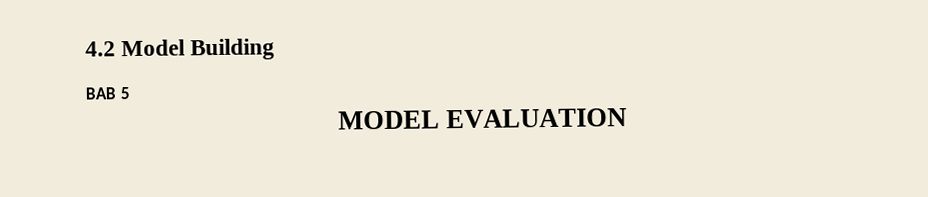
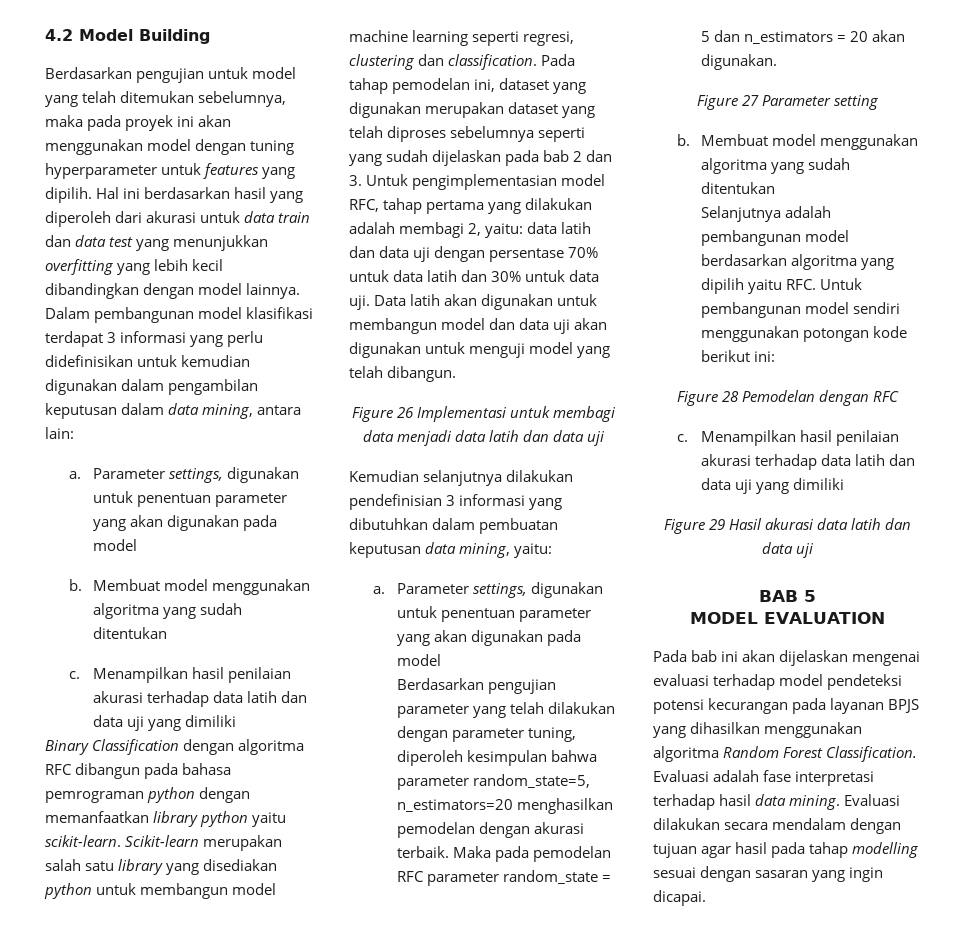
[85,87,130,100] [337,108,628,130] BAB 5 // MODEL EVALUATION -> [45,67,297,83] [45,91,287,107] [45,115,232,131] [45,139,295,155] [45,163,296,179] [45,187,304,203] [45,211,311,227] [45,235,269,251] [45,259,224,275] [45,283,301,299] [45,307,314,323] [45,331,264,347] [45,355,251,367] [45,379,259,395] [45,403,302,419] [45,427,74,439] [68,467,300,483] [92,491,288,507] [92,515,278,531] [92,539,137,551] [68,579,311,595] [92,603,243,619] [92,627,167,639] [68,667,292,683] [92,691,308,707] [92,715,237,731] [45,739,305,755] [45,763,232,779] [45,787,251,803] [45,811,287,827] [45,835,283,851] [45,859,278,875] [44,883,277,899] [349,30,575,46] [349,54,576,70] [349,78,587,94] [349,102,596,118] [349,126,586,142] [349,150,613,166] [349,174,606,190] [349,198,593,214] [349,222,592,238] [349,246,599,262] [349,270,600,282] [349,294,598,310] [349,318,608,334] [349,342,611,358] [349,366,457,382] [351,406,616,422] [362,430,605,446] [349,470,574,486] [349,494,563,510] [349,518,559,534] [349,542,553,558] [372,582,604,598] [396,606,592,622] [396,630,582,646] [396,654,441,666] [396,678,556,694] [396,702,616,718] [396,726,577,742] [396,750,598,766] [396,774,590,790] [396,798,613,814] [396,822,585,838] [396,846,612,862] [396,870,612,886] [700,30,906,44] [700,54,777,70] [696,95,880,110] [676,134,919,150] [700,158,851,174] [700,182,775,194] [700,206,831,222] [700,230,849,246] [700,254,895,270] [700,278,863,294] [700,302,901,318] [700,326,908,342] [700,350,775,362] [676,390,900,406] [676,430,900,446] [700,454,916,470] [700,478,845,494] [663,518,912,534] [761,542,814,558] [759,590,816,602] [689,612,886,624] [653,650,921,666] [653,674,903,690] [653,698,920,714] [653,722,863,738] [653,746,918,762] [653,770,875,786] [653,794,901,810] [653,818,902,834] [653,842,920,858] [653,866,884,882] [653,890,706,906] Berdasarkan pengujian untuk model yang telah ditemukan sebelumnya, maka pada proyek ini akan menggunakan model dengan tuning hyperparameter untuk features yang dipilih. Hal ini berdasarkan hasil yang diperoleh dari akurasi untuk data train dan data test yang menunjukkan overfitting yang lebih kecil dibandingkan dengan model lainnya. Dalam pembangunan model klasifikasi terdapat 3 informasi yang perlu didefinisikan untuk kemudian digunakan dalam pengambilan keputusan dalam data mining, antara lain: // a. Parameter settings, digunakan untuk penentuan parameter yang akan digunakan pada model // b. Membuat model menggunakan algoritma yang sudah ditentukan // c. Menampilkan hasil penilaian akurasi terhadap data latih dan data uji yang dimiliki // Binary Classification dengan algoritma RFC dibangun pada bahasa pemrograman python dengan memanfaatkan library python yaitu scikit-learn. Scikit-learn merupakan salah satu library yang disediakan python untuk membangun model machine learning seperti regresi, clustering dan classification. Pada tahap pemodelan ini, dataset yang digunakan merupakan dataset yang telah diproses sebelumnya seperti yang sudah dijelaskan pada bab 2 dan 3. Untuk pengimplementasian model RFC, tahap pertama yang dilakukan adalah membagi 2, yaitu: data latih dan data uji dengan persentase 70% untuk data latih dan 30% untuk data uji. Data latih akan digunakan untuk membangun model dan data uji akan digunakan untuk menguji model yang telah dibangun. // Figure 26 Implementasi untuk membagi data menjadi data latih dan data uji // Kemudian selanjutnya dilakukan pendefinisian 3 informasi yang dibutuhkan dalam pembuatan keputusan data mining, yaitu: // a. Parameter settings, digunakan untuk penentuan parameter yang akan digunakan pada model // Berdasarkan pengujian parameter yang telah dilakukan dengan parameter tuning, diperoleh kesimpulan bahwa parameter random_state=5, n_estimators=20 menghasilkan pemodelan dengan akurasi terbaik. Maka pada pemodelan RFC parameter random_state = 5 dan n_estimators = 20 akan digunakan. // Figure 27 Parameter setting // b. Membuat model menggunakan algoritma yang sudah ditentukan // Selanjutnya adalah pembangunan model berdasarkan algoritma yang dipilih yaitu RFC. Untuk pembangunan model sendiri menggunakan potongan kode berikut ini: // Figure 28 Pemodelan dengan RFC // c. Menampilkan hasil penilaian akurasi terhadap data latih dan data uji yang dimiliki // Figure 29 Hasil akurasi data latih dan data uji // BAB 5 // MODEL EVALUATION // Pada bab ini akan dijelaskan mengenai evaluasi terhadap model pendeteksi potensi kecurangan pada layanan BPJS yang dihasilkan menggunakan algoritma Random Forest Classification. Evaluasi adalah fase interpretasi terhadap hasil data mining. Evaluasi dilakukan secara mendalam dengan tujuan agar hasil pada tahap modelling sesuai dengan sasaran yang ingin dicapai.

